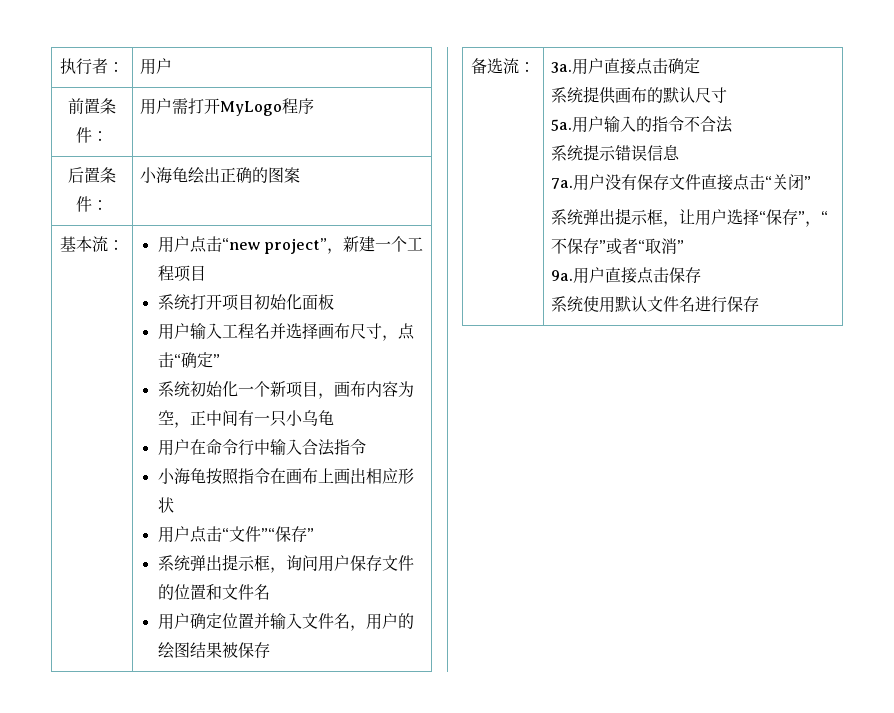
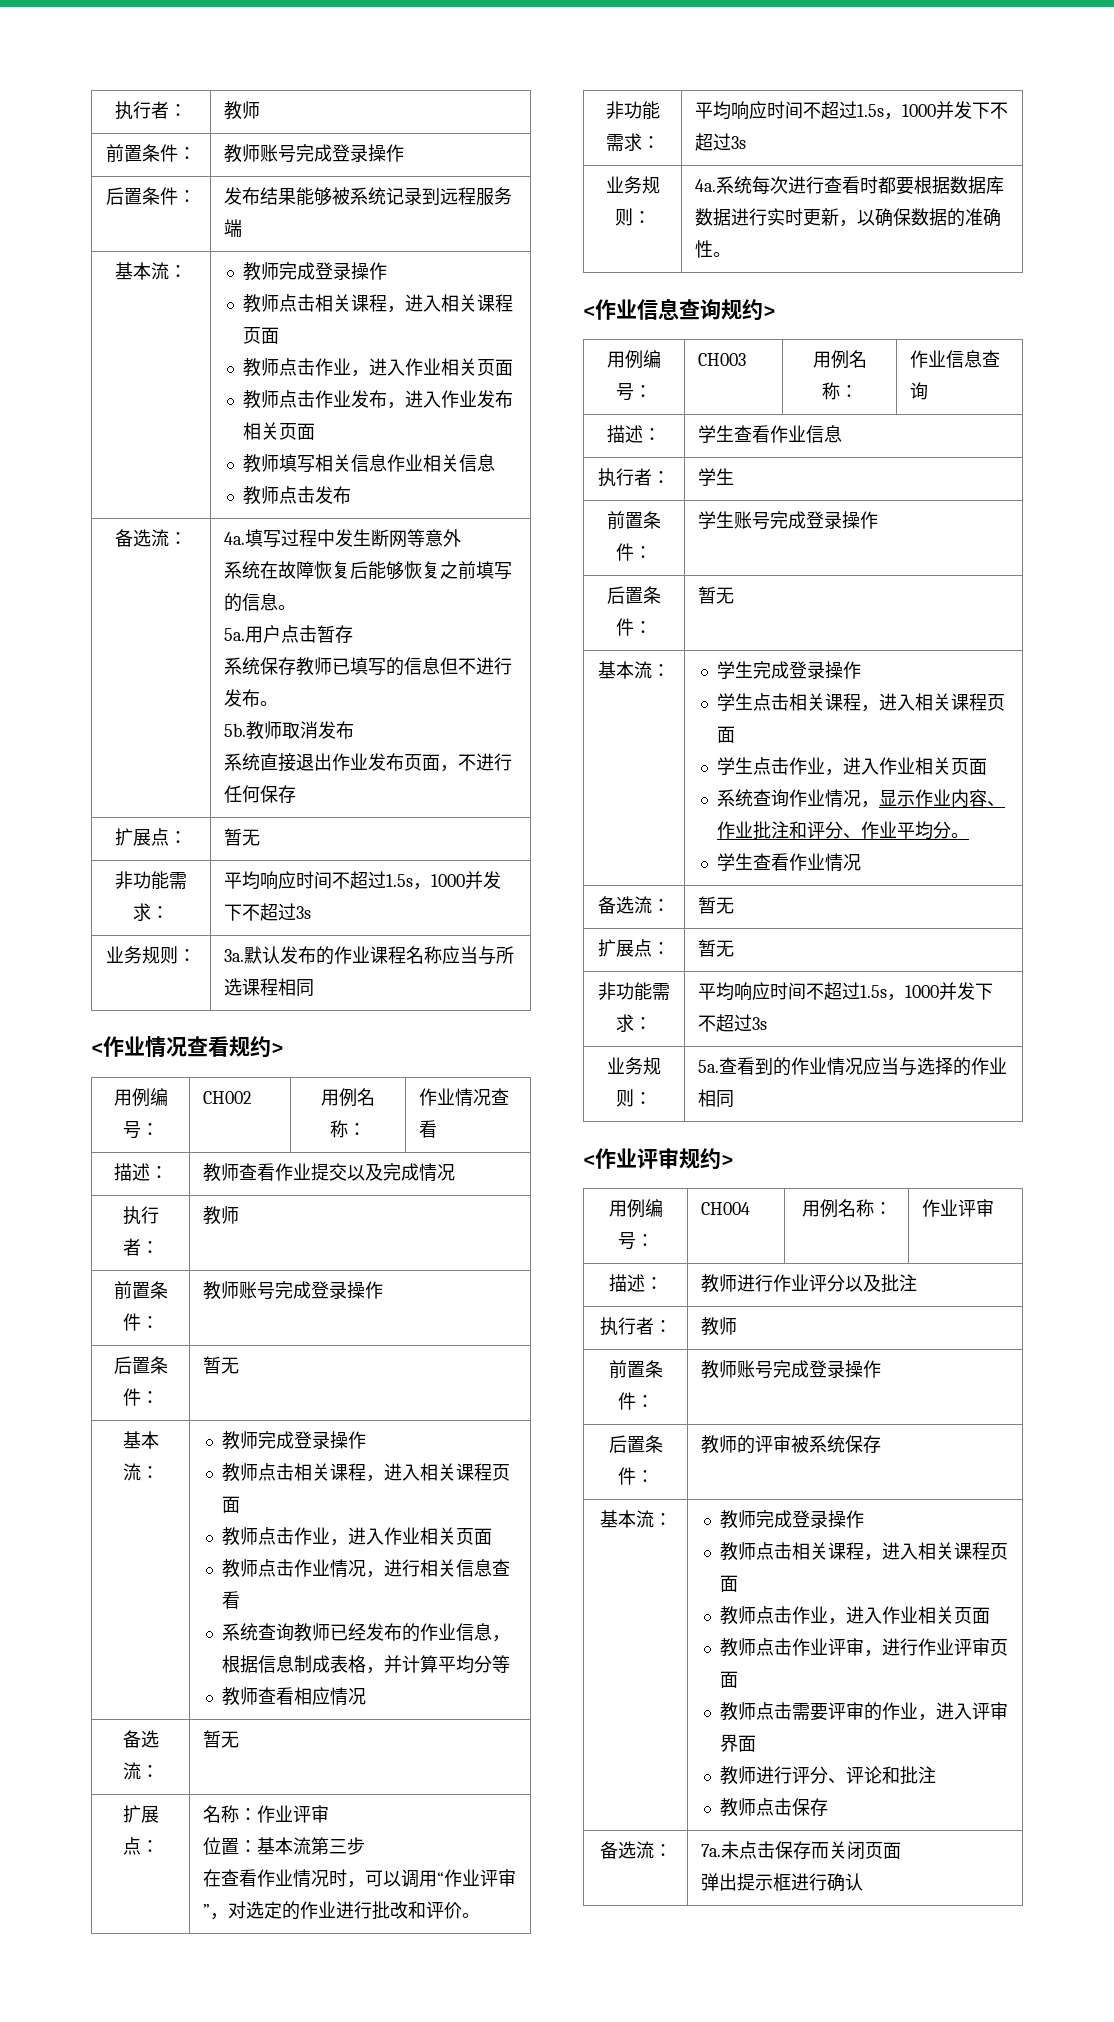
[60,58,124,75] [140,58,173,75] [68,98,116,114] [76,127,108,143] [140,98,315,116] [68,167,116,183] [76,196,108,212] [140,167,301,184] [60,236,124,252] [157,236,423,254] [157,265,206,282] [157,294,334,311] [157,323,415,341] [157,352,220,368] [157,381,414,399] [157,410,334,428] [157,439,366,456] [157,468,414,485] [157,497,174,513] [157,526,314,543] [157,554,414,573] [157,584,270,600] [157,613,414,631] [157,642,270,659] [471,58,535,74] [551,58,701,75] [551,86,728,104] [551,116,734,133] [551,144,681,161] [551,174,812,191] [551,208,829,227] [551,238,685,255] [551,267,702,284] [551,296,760,313] 执行者： | 用户 // 前置条件： | 用户需打开MyLogo程序 // 后置条件： | 小海龟绘出正确的图案 // 基本流： | 用户点击“new project”，新建一个工程项目 // 系统打开项目初始化面板 // 用户输入工程名并选择画布尺寸，点击“确定” // 系统初始化一个新项目，画布内容为空，正中间有一只小乌龟 // 用户在命令行中输入合法指令 // 小海龟按照指令在画布上画出相应形状 // 用户点击“文件”“保存” // 系统弹出提示框，询问用户保存文件的位置和文件名 // 用户确定位置并输入文件名，用户的绘图结果被保存 // 备选流： | 3a.用户直接点击确定 // 系统提供画布的默认尺寸 // 5a.用户输入的指令不合法 // 系统提示错误信息 // 7a.用户没有保存文件直接点击“关闭” // 系统弹出提示框，让用户选择“保存”，“不保存”或者“取消” // 9a.用户直接点击保存 // 系统使用默认文件名进行保存 -> [115,101,187,120] [223,101,260,120] [106,144,196,162] [223,144,404,163] [106,187,196,205] [223,187,512,206] [223,219,242,237] [115,262,187,280] [243,262,388,281] [243,294,514,313] [243,327,280,344] [243,358,514,377] [243,390,514,409] [243,422,316,440] [243,454,496,473] [243,486,352,505] [115,529,187,547] [223,529,461,548] [223,561,512,580] [223,593,296,612] [223,625,353,643] [223,657,512,676] [223,689,278,707] [223,721,354,740] [223,753,512,772] [223,785,296,803] [115,828,187,846] [223,828,260,846] [115,871,187,890] [133,903,169,921] [223,871,501,890] [223,903,311,921] [106,946,196,964] [223,946,514,965] [223,978,314,997] [91,1036,283,1058] [113,1088,168,1107] [122,1121,159,1139] [202,1091,252,1104] [321,1088,375,1107] [330,1120,366,1138] [418,1088,509,1107] [418,1120,437,1138] [113,1163,168,1181] [202,1163,455,1182] [122,1206,159,1225] [122,1238,159,1256] [202,1206,239,1225] [113,1281,168,1299] [122,1313,159,1331] [202,1281,383,1300] [113,1356,168,1374] [122,1388,159,1406] [202,1356,239,1374] [122,1431,159,1449] [122,1463,159,1481] [222,1431,367,1450] [222,1463,511,1482] [222,1496,241,1513] [222,1527,493,1546] [222,1559,511,1578] [222,1591,241,1609] [222,1623,511,1642] [222,1655,511,1674] [222,1687,367,1706] [122,1730,159,1748] [122,1762,159,1780] [202,1730,239,1748] [122,1805,159,1823] [122,1837,159,1855] [202,1805,329,1823] [202,1837,365,1855] [202,1869,516,1888] [202,1901,480,1920] [605,101,660,120] [605,133,660,151] [694,101,1008,120] [694,133,746,151] [605,176,660,194] [614,208,651,226] [694,176,1004,195] [694,208,1001,227] [694,240,731,258] [583,298,775,321] [607,350,661,369] [616,383,652,401] [697,353,746,366] [812,350,867,369] [821,382,858,400] [909,350,1000,368] [909,382,928,400] [607,425,661,443] [697,425,842,443] [598,468,670,487] [697,468,734,486] [607,511,661,529] [616,543,652,561] [697,511,878,530] [607,586,661,604] [616,618,652,636] [697,586,734,604] [598,661,670,679] [717,661,862,679] [717,693,1006,712] [717,726,736,743] [717,757,988,776] [717,789,1006,808] [717,821,970,840] [717,853,862,872] [598,896,670,914] [697,896,734,914] [598,939,670,957] [697,939,734,957] [598,982,670,1001] [616,1014,652,1032] [697,982,993,1001] [697,1014,767,1032] [607,1057,661,1075] [616,1089,652,1107] [697,1057,1007,1076] [697,1089,734,1108] [583,1147,733,1170] [608,1199,663,1218] [617,1232,654,1250] [700,1202,750,1215] [801,1199,892,1218] [921,1199,994,1217] [608,1274,663,1292] [700,1274,917,1293] [599,1317,672,1336] [700,1317,737,1336] [608,1360,663,1378] [617,1392,654,1410] [700,1360,881,1379] [608,1435,663,1453] [617,1467,654,1485] [700,1435,881,1454] [599,1510,672,1528] [720,1510,865,1529] [720,1542,1009,1561] [720,1575,739,1592] [720,1606,991,1625] [720,1638,1009,1657] [720,1671,739,1688] [720,1702,1009,1721] [720,1734,757,1752] [720,1766,937,1785] [720,1798,829,1817] [599,1841,672,1859] [700,1841,901,1860] [700,1873,863,1892] 执行者： | 教师 // 前置条件： | 教师账号完成登录操作 // 后置条件： | 发布结果能够被系统记录到远程服务端 // 基本流： | 教师完成登录操作 // 教师点击相关课程，进入相关课程页面 // 教师点击作业，进入作业相关页面 // 教师点击作业发布，进入作业发布相关页面 // 教师填写相关信息作业相关信息 // 教师点击发布 // 备选流： | 4a.填写过程中发生断网等意外 // 系统在故障恢复后能够恢复之前填写的信息。 // 5a.用户点击暂存 // 系统保存教师已填写的信息但不进行发布。 // 5b.教师取消发布 // 系统直接退出作业发布页面，不进行任何保存 // 扩展点： | 暂无 // 非功能需求： | 平均响应时间不超过1.5s，1000并发下不超过3s // 业务规则： | 3a.默认发布的作业课程名称应当与所选课程相同 // <作业情况查看规约> // 用例编号： | CH002 | 用例名称： | 作业情况查看 // 描述： | 教师查看作业提交以及完成情况 // 执行者： | 教师 // 前置条件： | 教师账号完成登录操作 // 后置条件： | 暂无 // 基本流： | 教师完成登录操作 // 教师点击相关课程，进入相关课程页面 // 教师点击作业，进入作业相关页面 // 教师点击作业情况，进行相关信息查看 // 系统查询教师已经发布的作业信息，根据信息制成表格，并计算平均分等 // 教师查看相应情况 // 备选流： | 暂无 // 扩展点： | 名称：作业评审 // 位置：基本流第三步 // 在查看作业情况时，可以调用“作业评审”，对选定的作业进行批改和评价。 // 非功能需求： | 平均响应时间不超过1.5s，1000并发下不超过3s // 业务规则： | 4a.系统每次进行查看时都要根据数据库数据进行实时更新，以确保数据的准确性。 // <作业信息查询规约> // 用例编号： | CH003 | 用例名称： | 作业信息查询 // 描述： | 学生查看作业信息 // 执行者： | 学生 // 前置条件： | 学生账号完成登录操作 // 后置条件： | 暂无 // 基本流： | 学生完成登录操作 // 学生点击相关课程，进入相关课程页面 // 学生点击作业，进入作业相关页面 // 系统查询作业情况，显示作业内容、作业批注和评分、作业平均分。 // 学生查看作业情况 // 备选流： | 暂无 // 扩展点： | 暂无 // 非功能需求： | 平均响应时间不超过1.5s，1000并发下不超过3s // 业务规则： | 5a.查看到的作业情况应当与选择的作业相同 // <作业评审规约> // 用例编号： | CH004 | 用例名称： | 作业评审 // 描述： | 教师进行作业评分以及批注 // 执行者： | 教师 // 前置条件： | 教师账号完成登录操作 // 后置条件： | 教师的评审被系统保存 // 基本流： | 教师完成登录操作 // 教师点击相关课程，进入相关课程页面 // 教师点击作业，进入作业相关页面 // 教师点击作业评审，进行作业评审页面 // 教师点击需要评审的作业，进入评审界面 // 教师进行评分、评论和批注 // 教师点击保存 // 备选流： | 7a.未点击保存而关闭页面 // 弹出提示框进行确认

